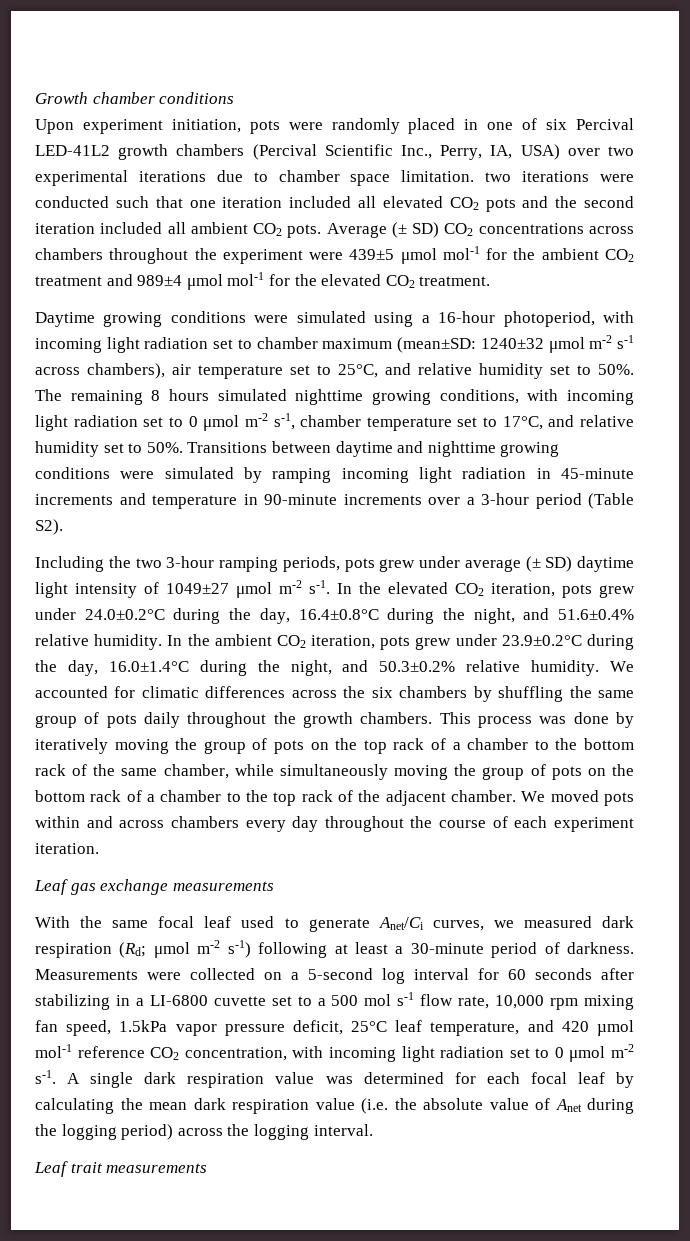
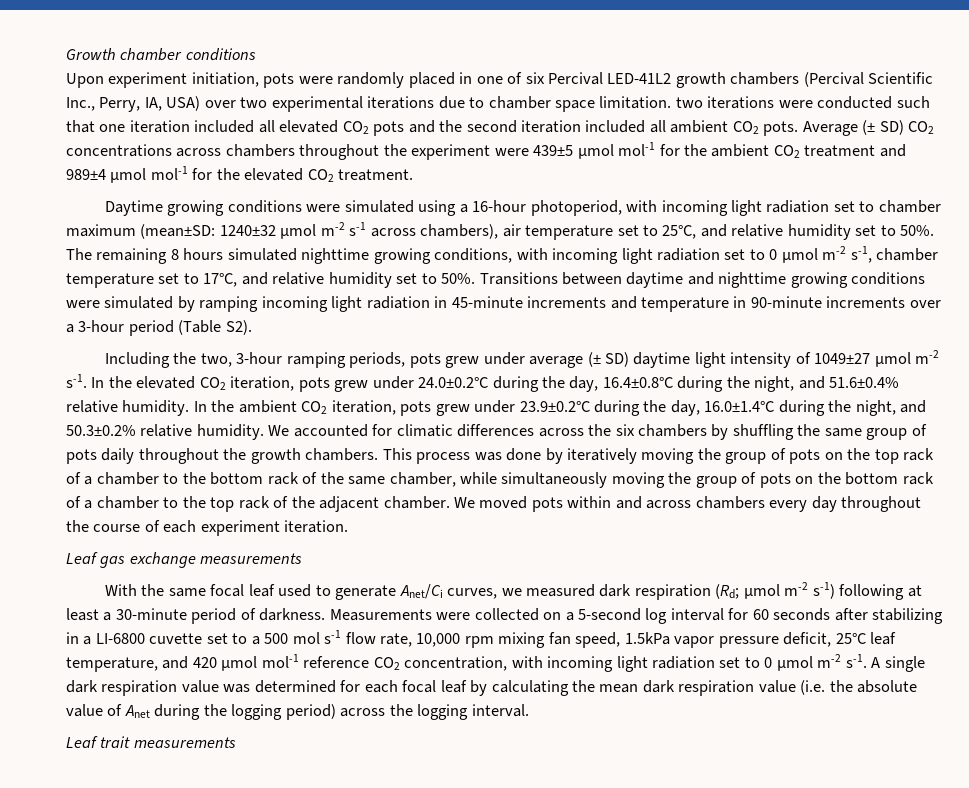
[135,558,162,568] two -> [200,353,232,367] two,

